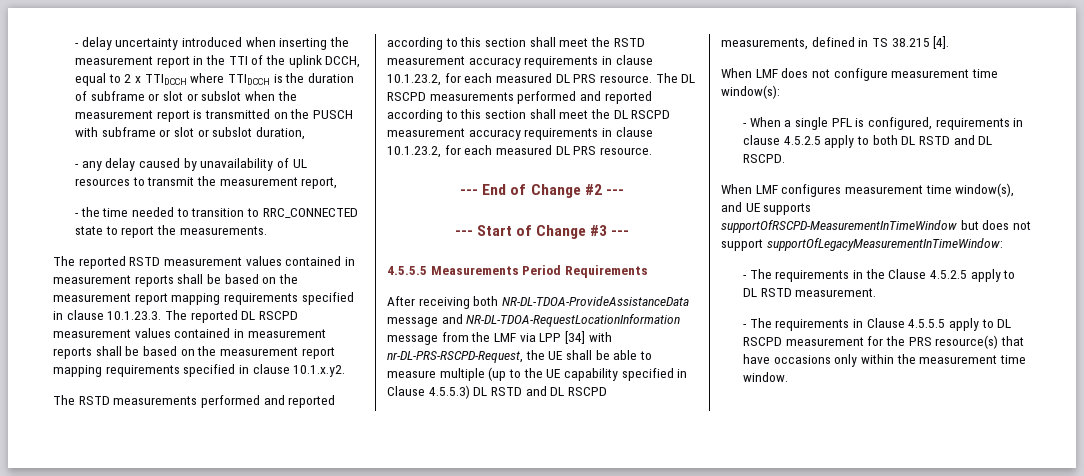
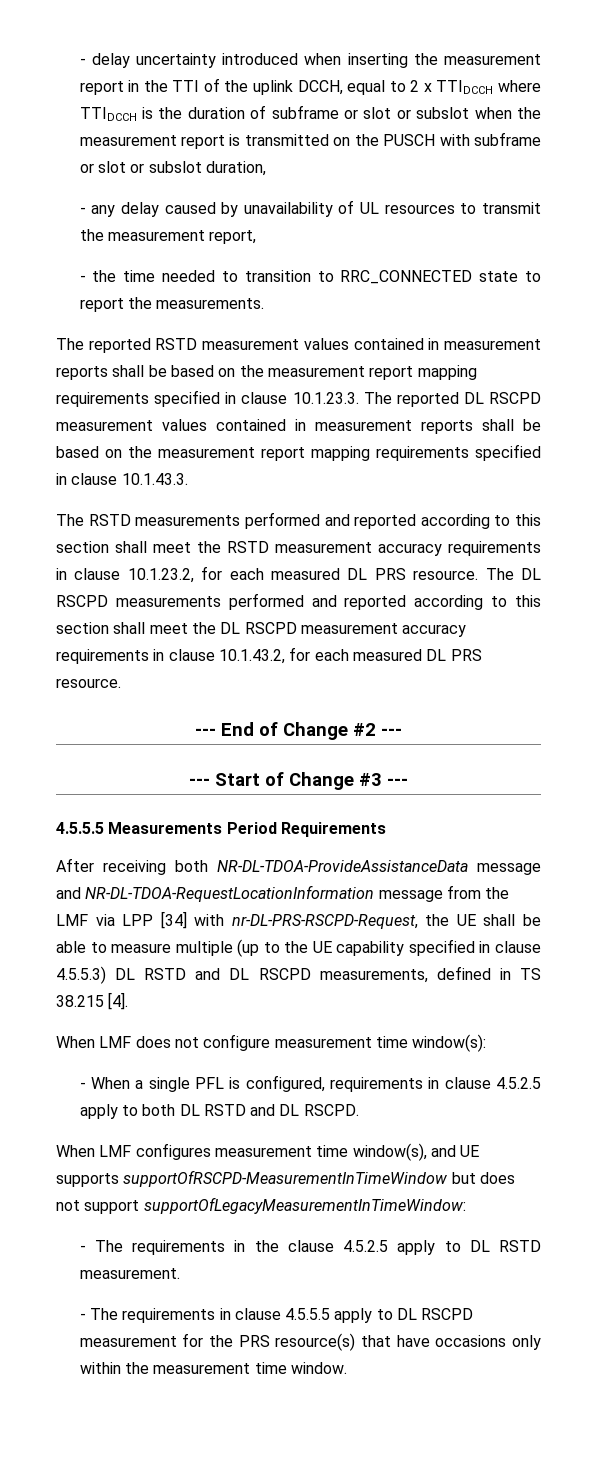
[293,365,346,377] 10.1.x.y2. -> [121,473,188,485] 10.1.43.3.
[387,146,441,158] 10.1.23.2, -> [218,649,285,664] 10.1.43.2,
[387,386,425,396] Clause -> [495,941,542,953] clause
[888,269,927,279] Clause -> [287,1240,334,1252] clause
[866,318,905,328] Clause -> [234,1308,281,1320] clause

